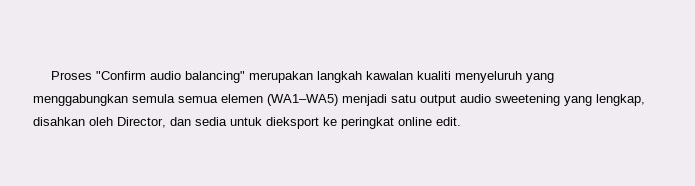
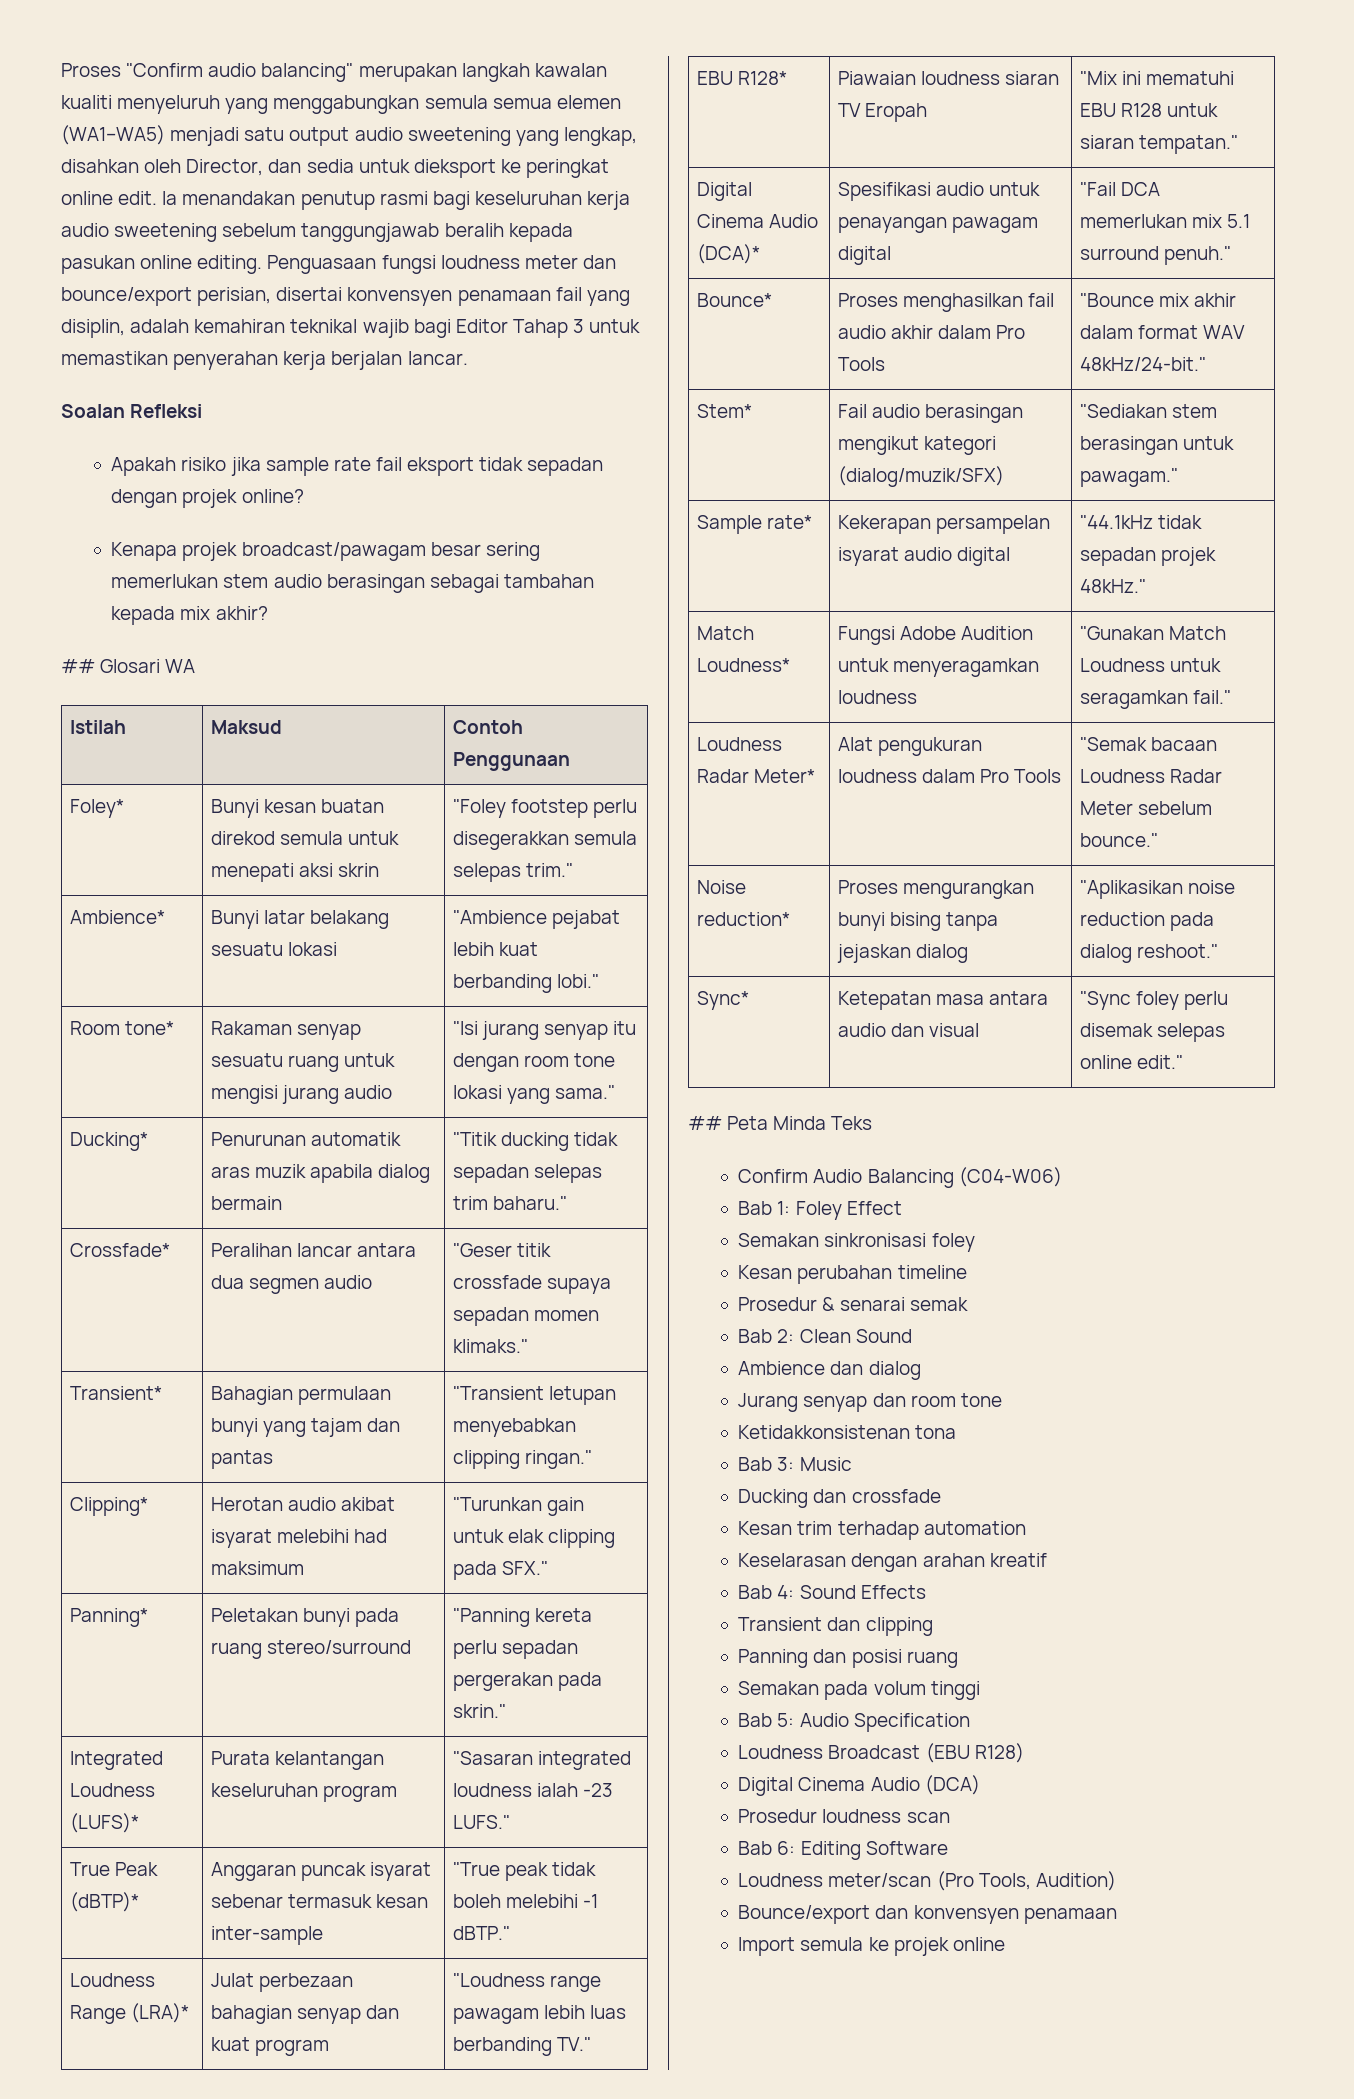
(461, 121) none -> [162,191,631,210] [61,223,573,242] [61,255,616,274] [61,287,630,306] [61,319,641,338] [61,351,468,370] [61,404,203,418] [111,457,604,476] [111,489,304,508] [111,542,540,561] [111,574,594,593] [111,606,268,625] [61,659,196,673] [70,720,127,734] [211,720,283,734] [453,720,524,734] [453,752,571,771] [70,799,125,818] [211,799,385,818] [211,831,400,845] [211,863,380,882] [453,799,638,818] [453,831,638,850] [453,863,574,882] [70,910,166,924] [211,910,390,929] [211,942,338,956] [453,910,621,929] [453,942,539,956] [453,974,600,993] [70,1021,175,1035] [211,1021,362,1040] [211,1053,396,1072] [211,1085,393,1104] [453,1021,637,1040] [453,1053,616,1072] [453,1085,616,1104] [70,1132,149,1151] [211,1132,402,1146] [211,1164,431,1183] [211,1196,283,1210] [453,1132,619,1151] [453,1164,603,1183] [453,1196,568,1210] [70,1243,171,1257] [211,1243,417,1257] [211,1275,373,1294] [453,1243,552,1257] [453,1275,612,1294] [453,1307,600,1326] [453,1339,529,1353] [70,1386,163,1400] [211,1386,392,1405] [211,1418,401,1437] [211,1450,274,1469] [453,1386,617,1405] [453,1418,577,1437] [453,1450,593,1469] [70,1497,149,1516] [211,1497,396,1511] [211,1529,388,1548] [211,1561,305,1575] [453,1497,585,1516] [453,1529,616,1548] [453,1561,549,1580] [70,1608,149,1627] [211,1608,400,1627] [211,1640,412,1659] [453,1608,593,1627] [453,1640,579,1659] [453,1672,603,1691] [453,1704,507,1718] [70,1751,164,1770] [70,1783,156,1797] [70,1813,140,1833] [211,1751,385,1770] [211,1783,398,1802] [453,1751,632,1770] [453,1783,614,1797] [453,1815,511,1829] [70,1862,159,1876] [70,1892,140,1912] [211,1862,432,1881] [211,1894,429,1908] [211,1926,324,1945] [453,1862,597,1881] [453,1894,599,1908] [453,1926,511,1940] [70,1973,156,1987] [70,2003,190,2024] [211,1973,354,1992] [211,2005,400,2024] [211,2037,330,2056] [453,1973,602,1992] [453,2005,627,2024] [453,2037,592,2056] [697,71,788,85] [838,71,1060,85] [838,103,928,122] [1080,71,1235,85] [1080,103,1219,117] [1080,135,1239,154] [697,182,753,201] [697,214,819,228] [697,244,761,264] [838,182,1041,201] [838,217,1039,233] [838,246,892,265] [1080,182,1161,196] [1080,214,1251,228] [1080,246,1232,265] [697,293,773,307] [838,293,1055,312] [838,325,1026,339] [838,357,886,371] [1080,293,1237,307] [1080,325,1246,339] [1080,357,1207,371] [697,404,753,418] [838,404,1024,423] [838,436,997,455] [838,466,1005,487] [1080,404,1218,418] [1080,436,1235,455] [1080,468,1179,487] [697,515,813,534] [838,515,1051,534] [838,547,1011,566] [1080,515,1203,529] [1080,547,1217,566] [1080,579,1147,593] [697,626,755,640] [697,658,791,672] [838,626,1034,645] [838,658,1040,677] [838,690,918,704] [1080,626,1227,640] [1080,658,1222,672] [1080,690,1232,709] [697,737,783,751] [697,769,816,783] [838,737,983,756] [838,769,1062,783] [1080,737,1218,751] [1080,769,1223,783] [1080,801,1213,815] [1080,833,1159,847] [697,880,747,894] [697,912,791,926] [838,880,1035,899] [838,912,999,931] [837,944,969,963] [1080,880,1236,899] [1080,912,1215,931] [1080,944,1219,963] [697,991,750,1010] [838,991,1049,1010] [838,1023,980,1037] [1080,991,1229,1010] [1080,1023,1226,1042] [1080,1055,1184,1069] [688,1116,873,1130] [738,1167,1062,1188] [738,1201,902,1220] [738,1233,975,1252] [738,1265,967,1284] [738,1297,968,1311] [738,1329,912,1343] [738,1361,921,1380] [738,1393,1002,1412] [738,1425,957,1439] [738,1457,852,1471] [738,1489,941,1508] [738,1521,1026,1540] [738,1553,1047,1572] [738,1585,926,1599] [738,1617,933,1636] [738,1649,958,1668] [738,1681,980,1700] [738,1713,970,1732] [738,1743,1024,1763] [738,1775,980,1796] [738,1809,950,1823] [738,1841,948,1860] [738,1871,1116,1891] [738,1905,1117,1924] [738,1937,1005,1956] Ia menandakan penutup rasmi bagi keseluruhan kerja audio sweetening sebelum tanggungjawab beralih kepada pasukan online editing. Penguasaan fungsi loudness meter dan bounce/export perisian, disertai konvensyen penamaan fail yang disiplin, adalah kemahiran teknikal wajib bagi Editor Tahap 3 untuk memastikan penyerahan kerja berjalan lancar. // Soalan Refleksi // Apakah risiko jika sample rate fail eksport tidak sepadan dengan projek online? // Kenapa projek broadcast/pawagam besar sering memerlukan stem audio berasingan sebagai tambahan kepada mix akhir? // ## Glosari WA // Istilah | Maksud | Contoh Penggunaan // Foley* | Bunyi kesan buatan direkod semula untuk menepati aksi skrin | "Foley footstep perlu disegerakkan semula selepas trim." // Ambience* | Bunyi latar belakang sesuatu lokasi | "Ambience pejabat lebih kuat berbanding lobi." // Room tone* | Rakaman senyap sesuatu ruang untuk mengisi jurang audio | "Isi jurang senyap itu dengan room tone lokasi yang sama." // Ducking* | Penurunan automatik aras muzik apabila dialog bermain | "Titik ducking tidak sepadan selepas trim baharu." // Crossfade* | Peralihan lancar antara dua segmen audio | "Geser titik crossfade supaya sepadan momen klimaks." // Transient* | Bahagian permulaan bunyi yang tajam dan pantas | "Transient letupan menyebabkan clipping ringan." // Clipping* | Herotan audio akibat isyarat melebihi had maksimum | "Turunkan gain untuk elak clipping pada SFX." // Panning* | Peletakan bunyi pada ruang stereo/surround | "Panning kereta perlu sepadan pergerakan pada skrin." // Integrated Loudness (LUFS)* | Purata kelantangan keseluruhan program | "Sasaran integrated loudness ialah -23 LUFS." // True Peak (dBTP)* | Anggaran puncak isyarat sebenar termasuk kesan inter-sample | "True peak tidak boleh melebihi -1 dBTP." // Loudness Range (LRA)* | Julat perbezaan bahagian senyap dan kuat program | "Loudness range pawagam lebih luas berbanding TV." // EBU R128* | Piawaian loudness siaran TV Eropah | "Mix ini mematuhi EBU R128 untuk siaran tempatan." // Digital Cinema Audio (DCA)* | Spesifikasi audio untuk penayangan pawagam digital | "Fail DCA memerlukan mix 5.1 surround penuh." // Bounce* | Proses menghasilkan fail audio akhir dalam Pro Tools | "Bounce mix akhir dalam format WAV 48kHz/24-bit." // Stem* | Fail audio berasingan mengikut kategori (dialog/muzik/SFX) | "Sediakan stem berasingan untuk pawagam." // Sample rate* | Kekerapan persampelan isyarat audio digital | "44.1kHz tidak sepadan projek 48kHz." // Match Loudness* | Fungsi Adobe Audition untuk menyeragamkan loudness | "Gunakan Match Loudness untuk seragamkan fail." // Loudness Radar Meter* | Alat pengukuran loudness dalam Pro Tools | "Semak bacaan Loudness Radar Meter sebelum bounce." // Noise reduction* | Proses mengurangkan bunyi bising tanpa jejaskan dialog | "Aplikasikan noise reduction pada dialog reshoot." // Sync* | Ketepatan masa antara audio dan visual | "Sync foley perlu disemak selepas online edit." // ## Peta Minda Teks // Confirm Audio Balancing (C04-W06) // Bab 1: Foley Effect // Semakan sinkronisasi foley // Kesan perubahan timeline // Prosedur & senarai semak // Bab 2: Clean Sound // Ambience dan dialog // Jurang senyap dan room tone // Ketidakkonsistenan tona // Bab 3: Music // Ducking dan crossfade // Kesan trim terhadap automation // Keselarasan dengan arahan kreatif // Bab 4: Sound Effects // Transient dan clipping // Panning dan posisi ruang // Semakan pada volum tinggi // Bab 5: Audio Specification // Loudness Broadcast (EBU R128) // Digital Cinema Audio (DCA) // Prosedur loudness scan // Bab 6: Editing Software // Loudness meter/scan (Pro Tools, Audition) // Bounce/export dan konvensyen penamaan // Import semula ke projek online

